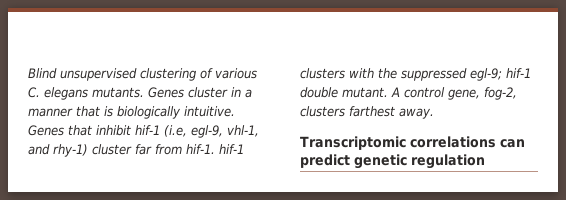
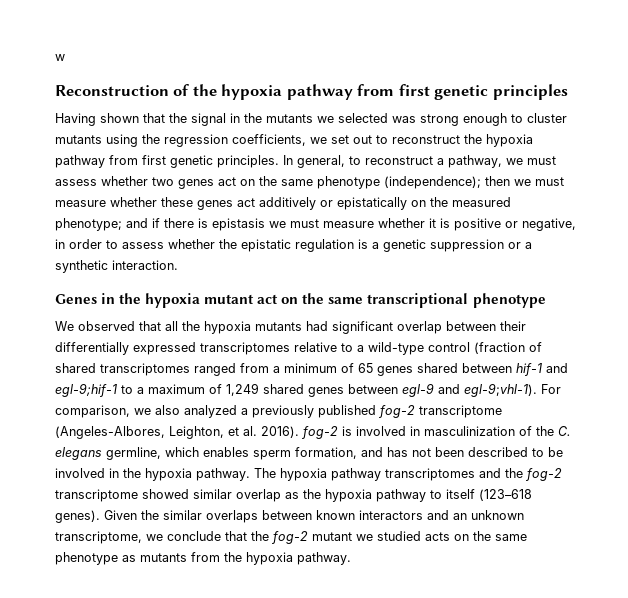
[28,68,257,81] [28,87,252,100] [28,106,235,119] [28,125,259,138] [28,144,244,157] [300,68,531,81] [300,87,517,100] [300,106,434,119] [300,136,525,150] [300,154,485,169] Blind unsupervised clustering of various C. elegans mutants. Genes cluster in a manner that is biologically intuitive. Genes that inhibit hif-1 (i.e, egl-9, vhl-1, and rhy-1) cluster far from hif-1. hif-1 clusters with the suppressed egl-9; hif-1 double mutant. A control gene, fog-2, clusters farthest away. // Transcriptomic correlations can predict genetic regulation -> [55,54,65,61] [55,84,568,100] [55,113,567,126] [55,134,533,147] [55,155,556,168] [55,176,564,189] [55,197,511,210] [55,218,576,231] [55,239,532,252] [55,260,178,273] [55,293,546,308] [55,321,526,334] [55,342,542,355] [55,363,568,376] [55,383,561,397] [55,405,502,418] [55,426,571,439] [55,447,563,460] [55,468,562,481] [55,489,532,502] [55,510,524,523] [55,531,527,544] [55,552,351,565] w // Reconstruction of the hypoxia pathway from first genetic principles // Having shown that the signal in the mutants we selected was strong enough to cluster mutants using the regression coefficients, we set out to reconstruct the hypoxia pathway from first genetic principles. In general, to reconstruct a pathway, we must assess whether two genes act on the same phenotype (independence); then we must measure whether these genes act additively or epistatically on the measured phenotype; and if there is epistasis we must measure whether it is positive or negative, in order to assess whether the epistatic regulation is a genetic suppression or a synthetic interaction. // Genes in the hypoxia mutant act on the same transcriptional phenotype // We observed that all the hypoxia mutants had significant overlap between their differentially expressed transcriptomes relative to a wild-type control (fraction of shared transcriptomes ranged from a minimum of 65 genes shared between hif-1 and egl-9;hif-1 to a maximum of 1,249 shared genes between egl-9 and egl-9;vhl-1). For comparison, we also analyzed a previously published fog-2 transcriptome (Angeles-Albores, Leighton, et al. 2016). fog-2 is involved in masculinization of the C. elegans germline, which enables sperm formation, and has not been described to be involved in the hypoxia pathway. The hypoxia pathway transcriptomes and the fog-2 transcriptome showed similar overlap as the hypoxia pathway to itself (123–618 genes). Given the similar overlaps between known interactors and an unknown transcriptome, we conclude that the fog-2 mutant we studied acts on the same phenotype as mutants from the hypoxia pathway.

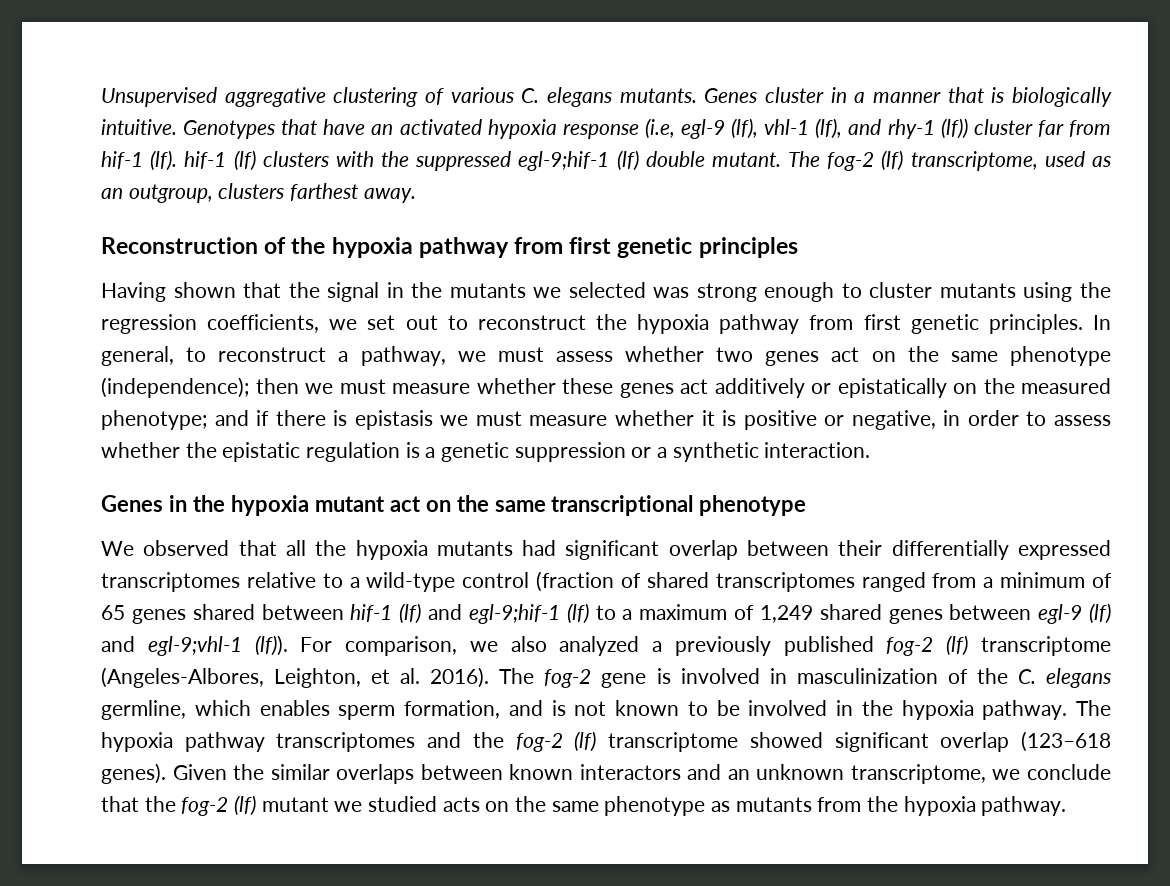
[55,54,65,61] w -> [101,87,1112,107] [101,118,1111,139] [101,150,1111,171] [101,183,416,203] Unsupervised aggregative clustering of various C. elegans mutants. Genes cluster in a manner that is biologically intuitive. Genotypes that have an activated hypoxia response (i.e, egl-9 (lf), vhl-1 (lf), and rhy-1 (lf)) cluster far from hif-1 (lf). hif-1 (lf) clusters with the suppressed egl-9;hif-1 (lf) double mutant. The fog-2 (lf) transcriptome, used as an outgroup, clusters farthest away.
(542, 369) none -> [399,603,422,624] (lf)
(117, 390) none -> [566,603,589,624] (lf)
[438,383,537,397] and egl-9;vhl-1). -> [1089,603,1112,624] [101,635,288,656] (lf) and egl-9;vhl-1 (lf)).
(415, 411) none -> [946,635,969,656] (lf)
[301,426,338,439] fog-2 -> [499,668,647,688] The fog-2 gene
[387,447,528,457] has not been described -> [551,700,679,716] is not known
(562, 474) none -> [574,731,597,752] (lf)
[193,489,475,502] similar overlap as the hypoxia pathway to itself -> [834,732,1010,752] significant overlap
(308, 537) none -> [234,795,257,816] (lf)

